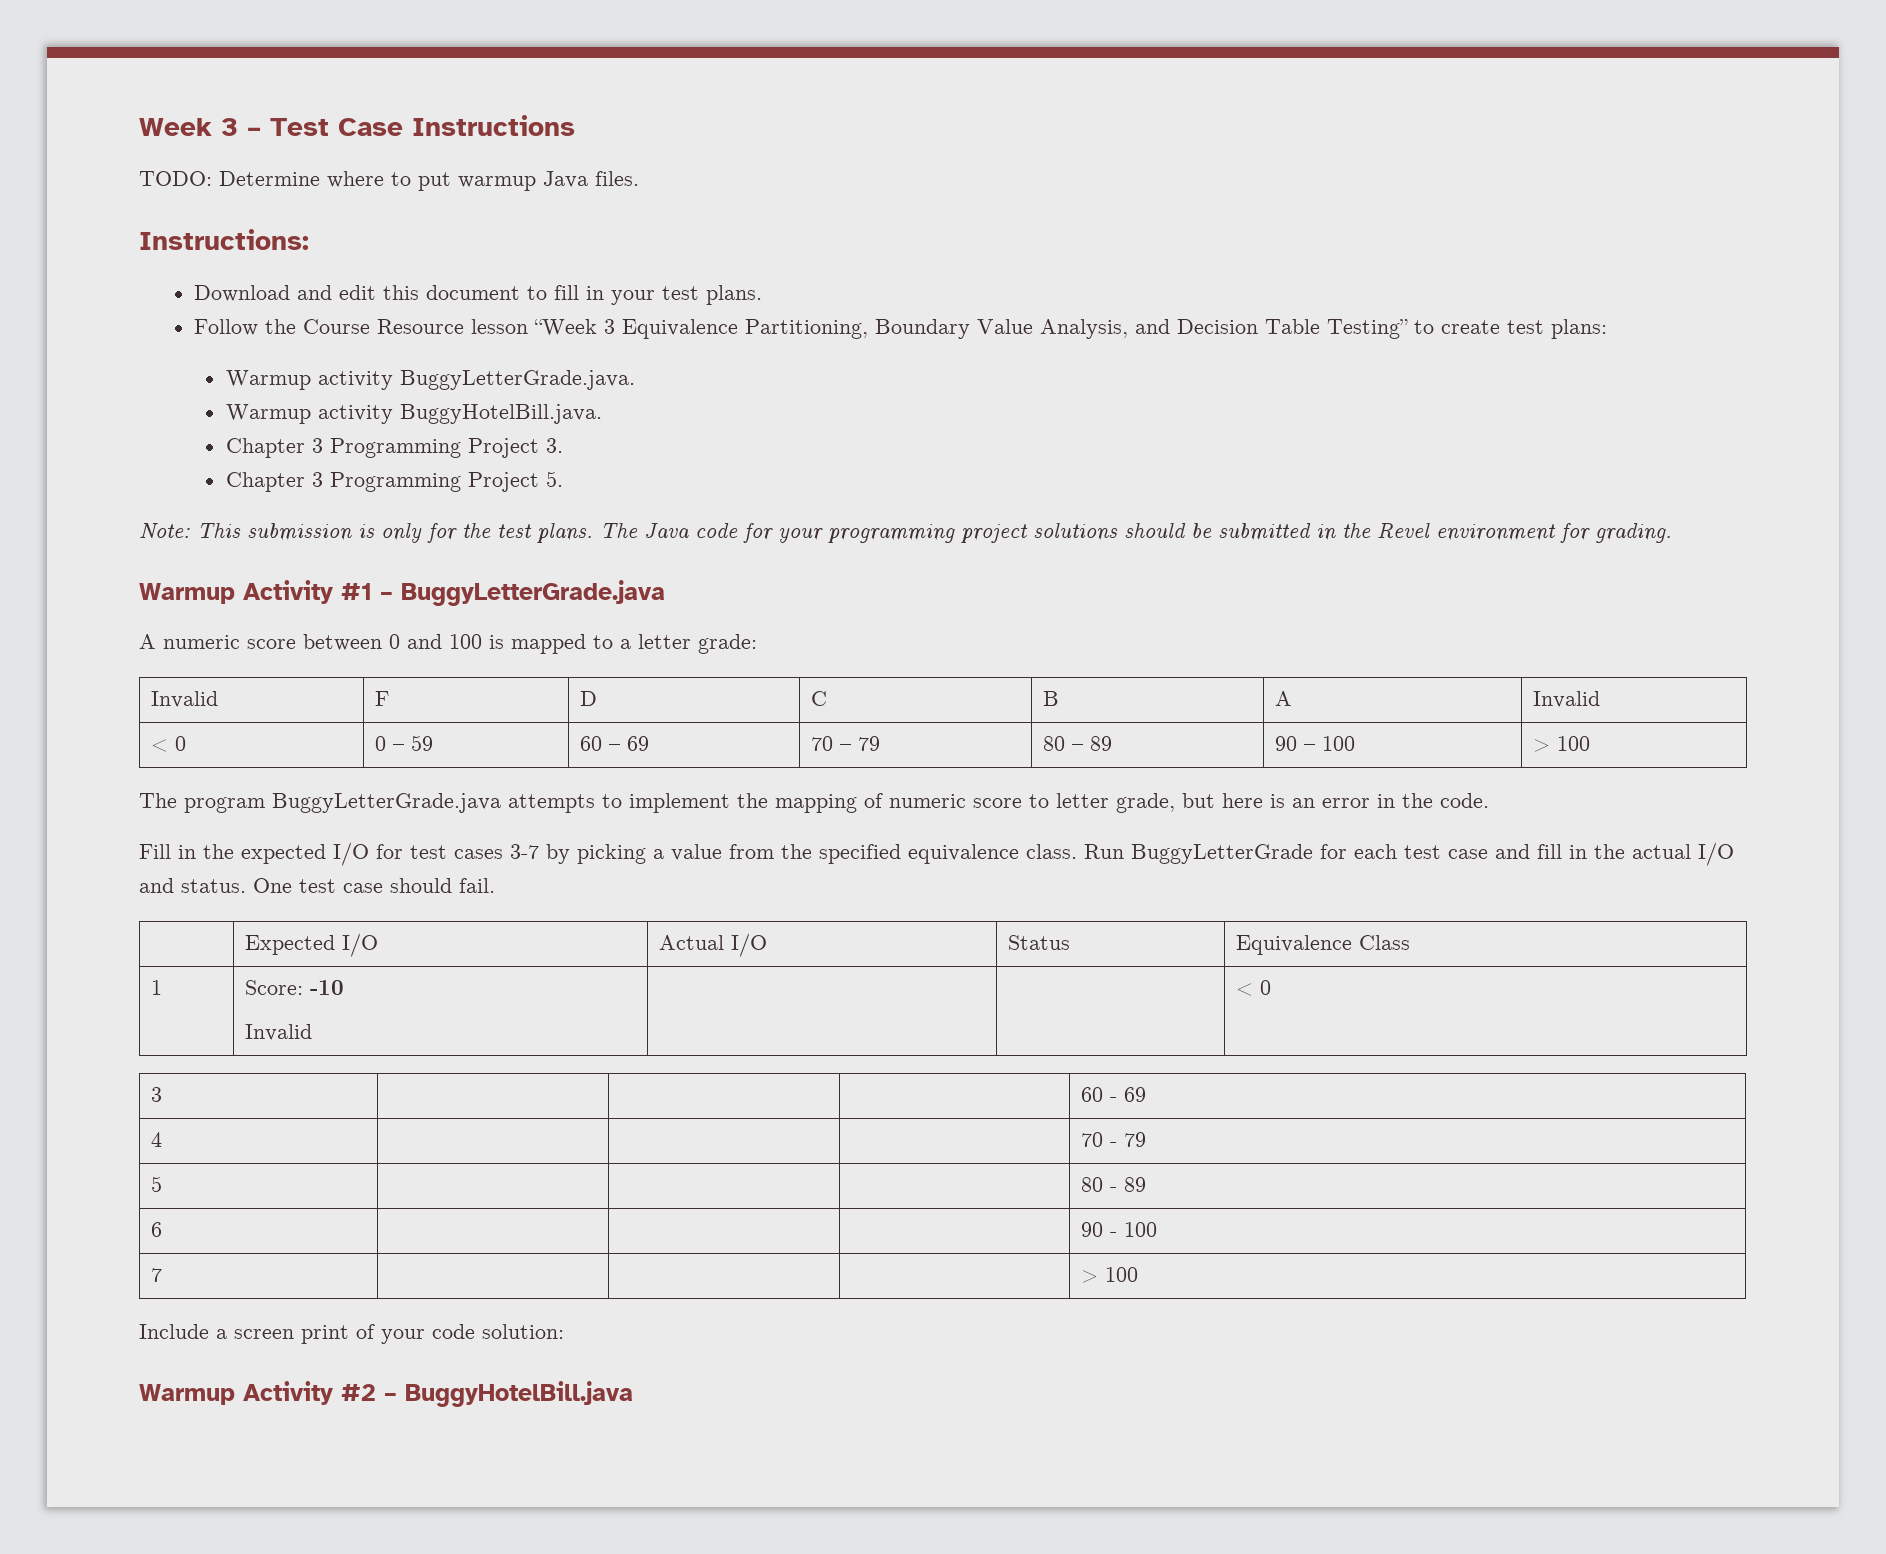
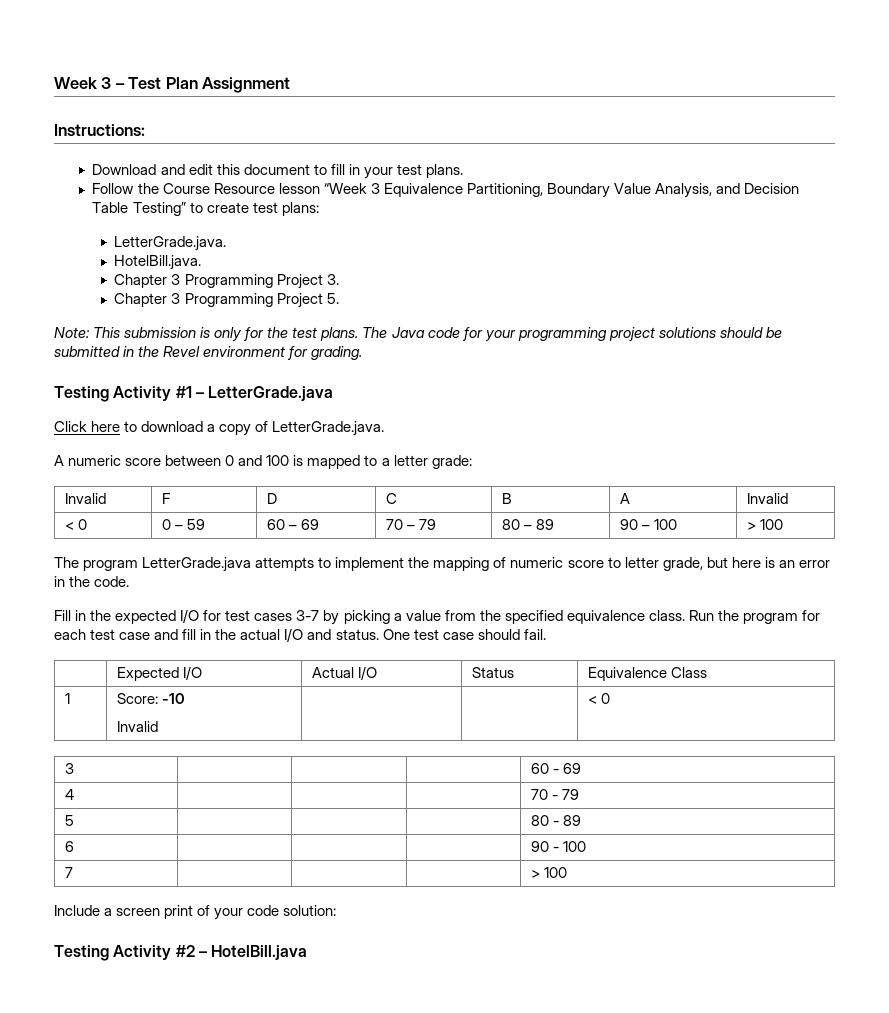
[338,115,575,136] [139,171,639,191] Case Instructions // TODO: Determine where to put warmup Java files. -> [165,77,291,93] Plan Assignment
[225,370,635,390] [225,404,602,424] Warmup activity BuggyLetterGrade.java. // Warmup activity BuggyHotelBill.java. -> [114,236,227,251] [114,255,202,270] LetterGrade.java. // HotelBill.java.
[139,583,235,604] Warmup -> [54,386,109,402] Testing
[401,580,665,606] BuggyLetterGrade.java -> [208,386,334,401] [54,421,385,436] LetterGrade.java // Click here to download a copy of LetterGrade.java.
[272,793,501,813] BuggyLetterGrade.java -> [142,557,252,572] LetterGrade.java
[1131,844,1313,864] BuggyLetterGrade -> [717,610,798,624] the program
[139,1384,235,1405] Warmup -> [54,945,109,961] Testing
[405,1381,633,1407] BuggyHotelBill.java -> [211,945,308,960] HotelBill.java

